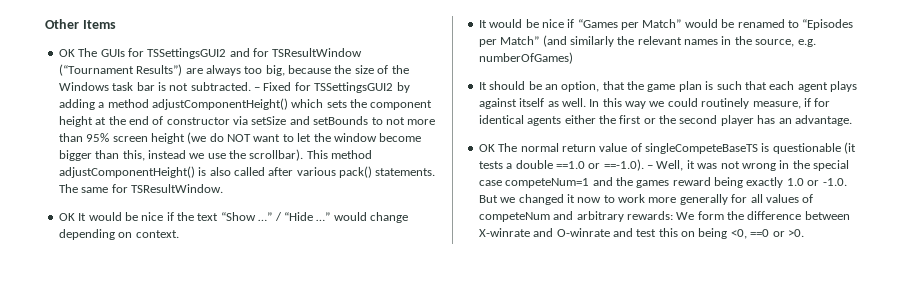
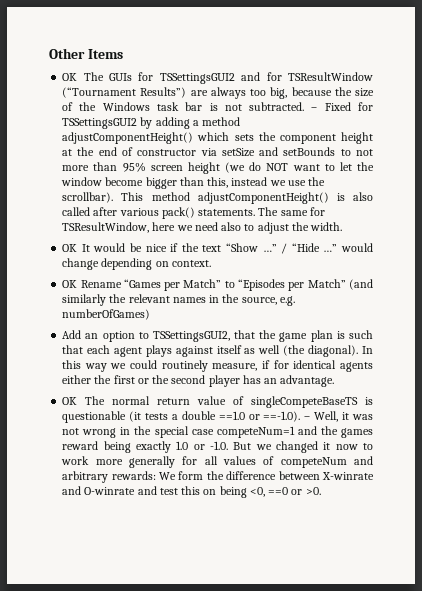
[130,184,223,193] TSResultWindow. -> [62,222,343,234] TSResultWindow, here we need also to adjust the width.
[478,19,785,30] It would be nice if “Games per Match” would be renamed -> [62,279,222,291] OK Rename “Games per Match”
[478,81,600,92] It should be an option, -> [62,330,230,342] Add an option to TSSettingsGUI2,
[561,98,586,107] well. -> [258,345,359,357] well (the diagonal).

